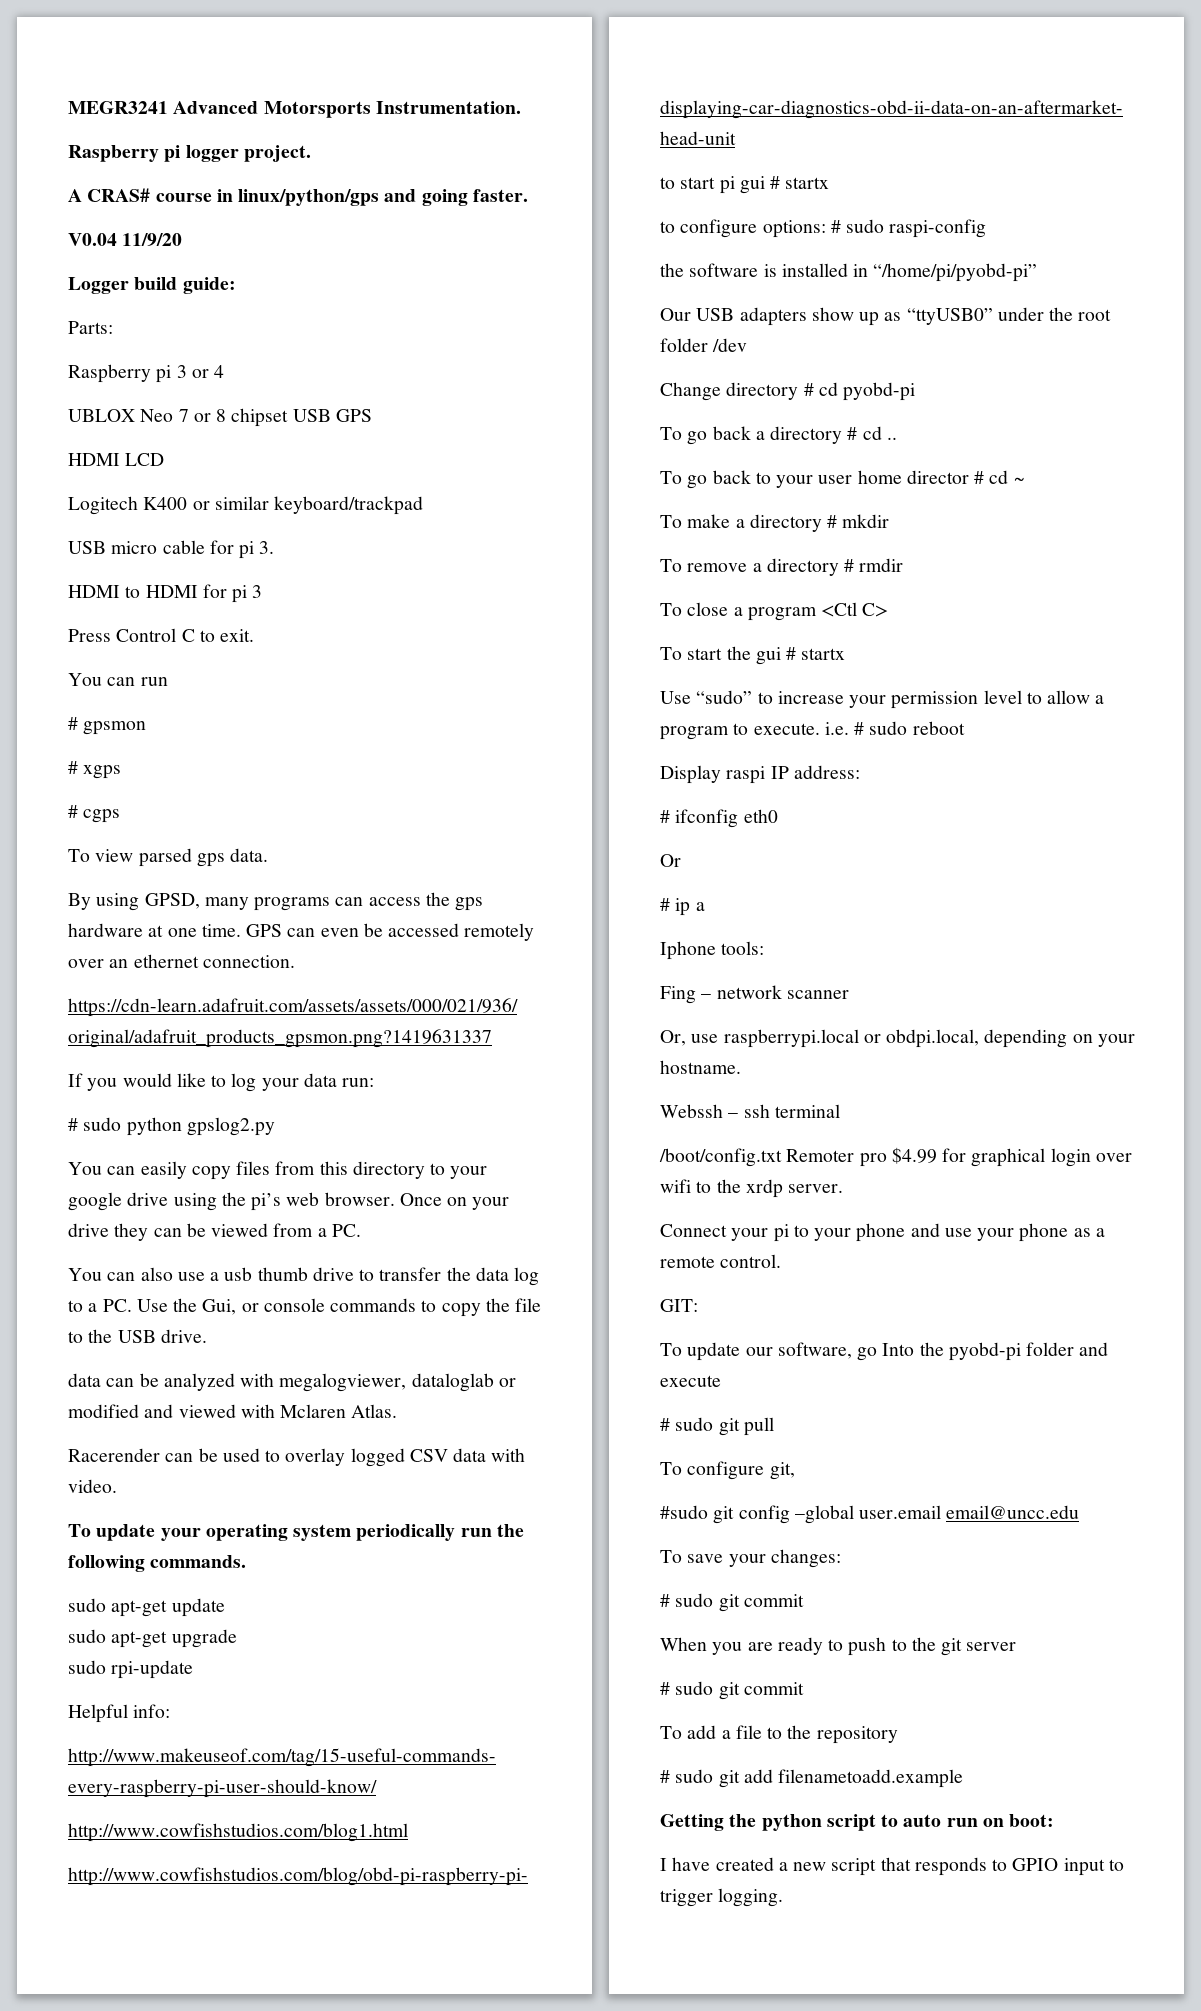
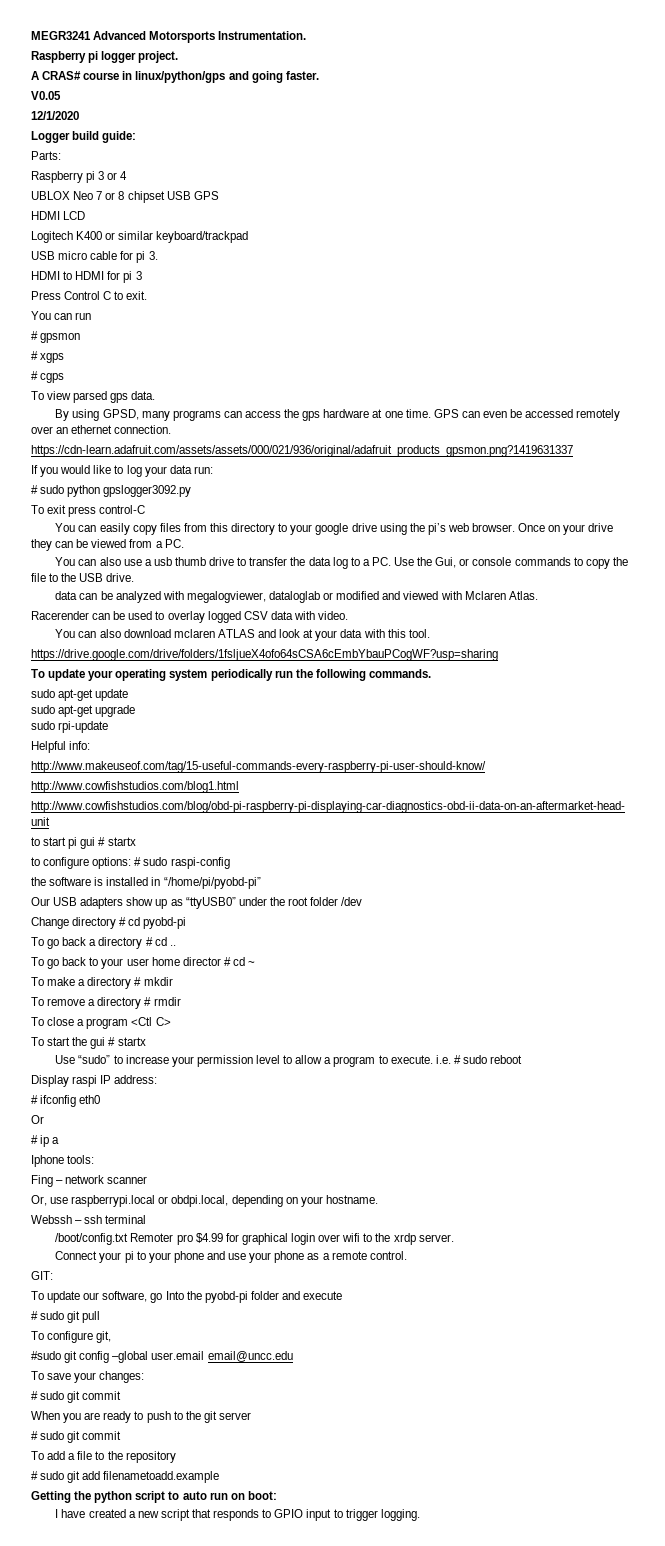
[68,233,183,246] V0.04 11/9/20 -> [31,91,61,100] [31,111,79,120] V0.05 // 12/1/2020
[186,1117,275,1136] gpslog2.py -> [103,485,192,497] [31,505,146,517] gpslogger3092.py // To exit press control-C
(117, 1486) none -> [55,629,430,641] [31,649,498,661] // You can also download mclaren ATLAS and look at your data with this tool. // https://drive.google.com/drive/folders/1fsljueX4ofo64sCSA6cEmbYbauPCogWF?usp=sharing

